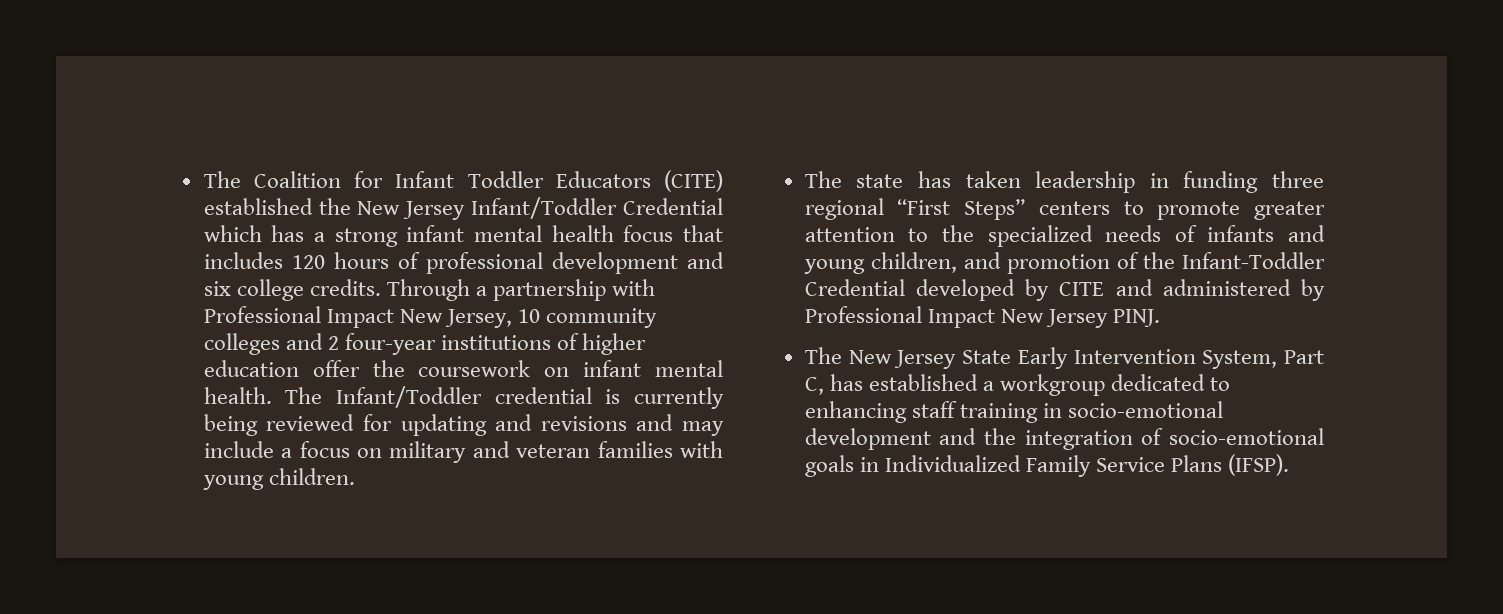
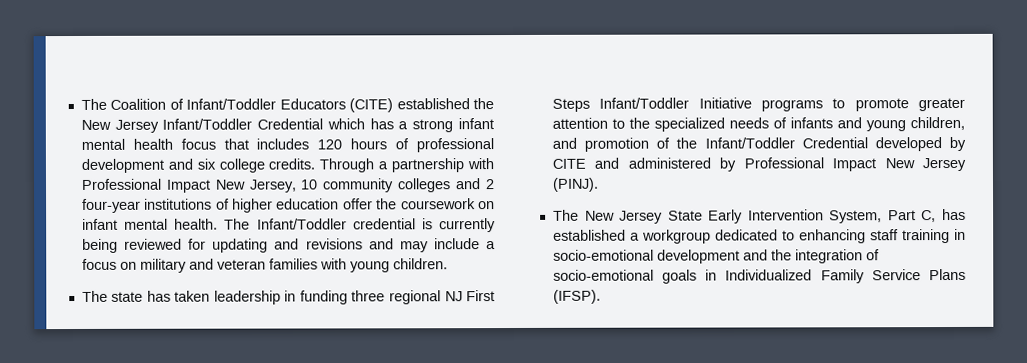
[354,171,544,188] for Infant Toddler -> [169,98,277,110] of Infant/Toddler
[897,199,1110,220] “First Steps” centers -> [444,290,495,302] [551,97,823,112] NJ First Steps Infant/Toddler Initiative programs
[1182,252,1325,269] Infant-Toddler -> [704,137,795,149] Infant/Toddler
[1113,309,1161,327] PINJ. -> [551,177,599,192] (PINJ).

